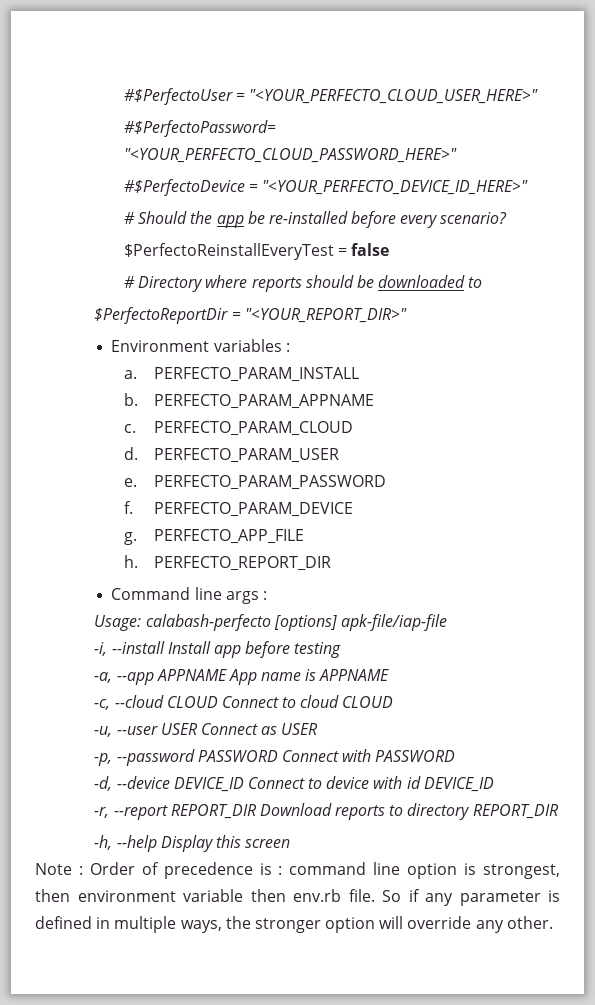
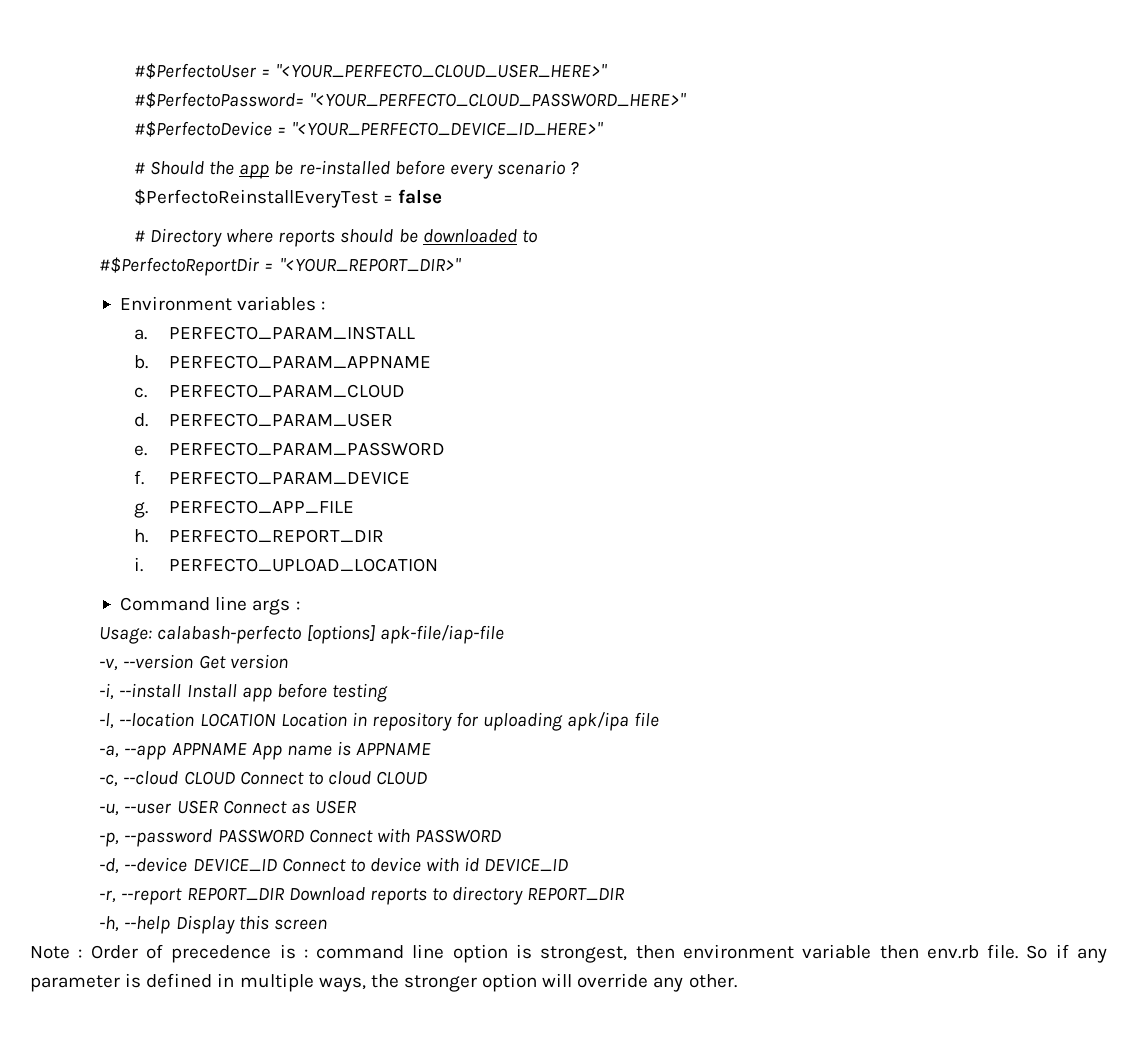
[440,212,508,224] scenario? -> [496,160,580,175] scenario ?
[94,307,229,324] $PerfectoReportDir -> [99,257,261,276] #$PerfectoReportDir
(331, 563) none -> [133,557,438,572] // i. PERFECTO_UPLOAD_LOCATION
(447, 622) none -> [99,654,288,671] // -v, --version Get version
(342, 650) none -> [99,712,660,731] // -l, --location LOCATION Location in repository for uploading apk/ipa file

